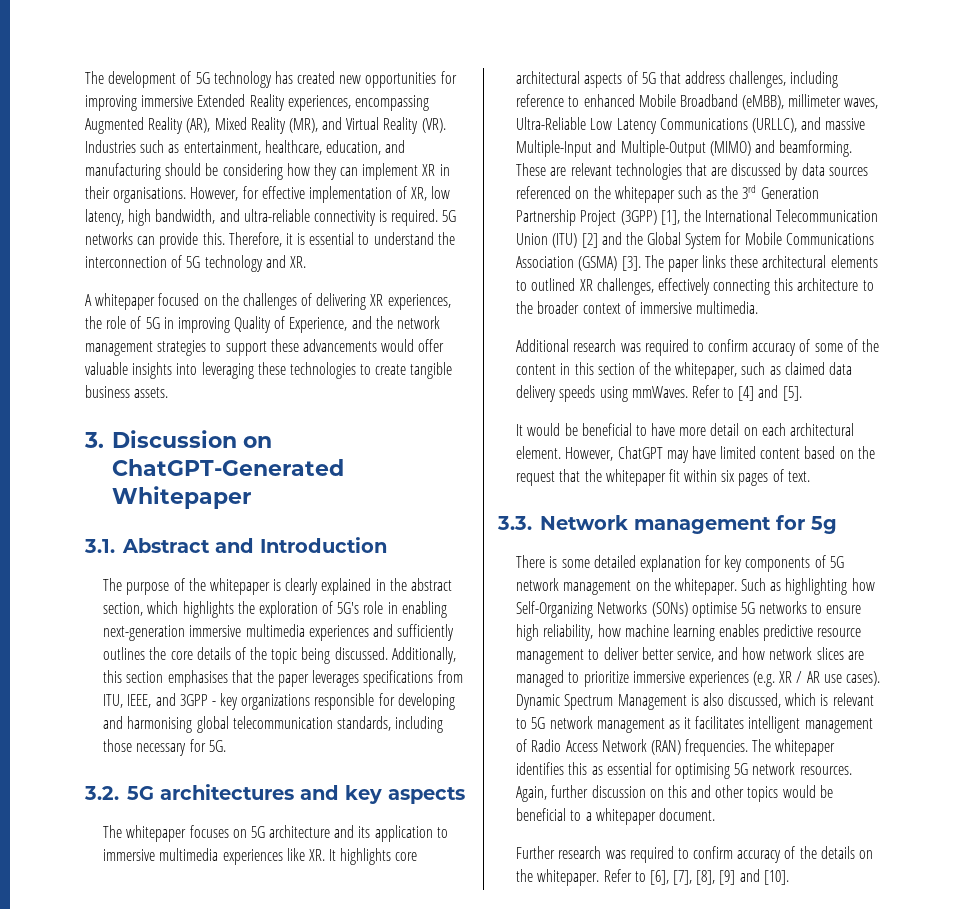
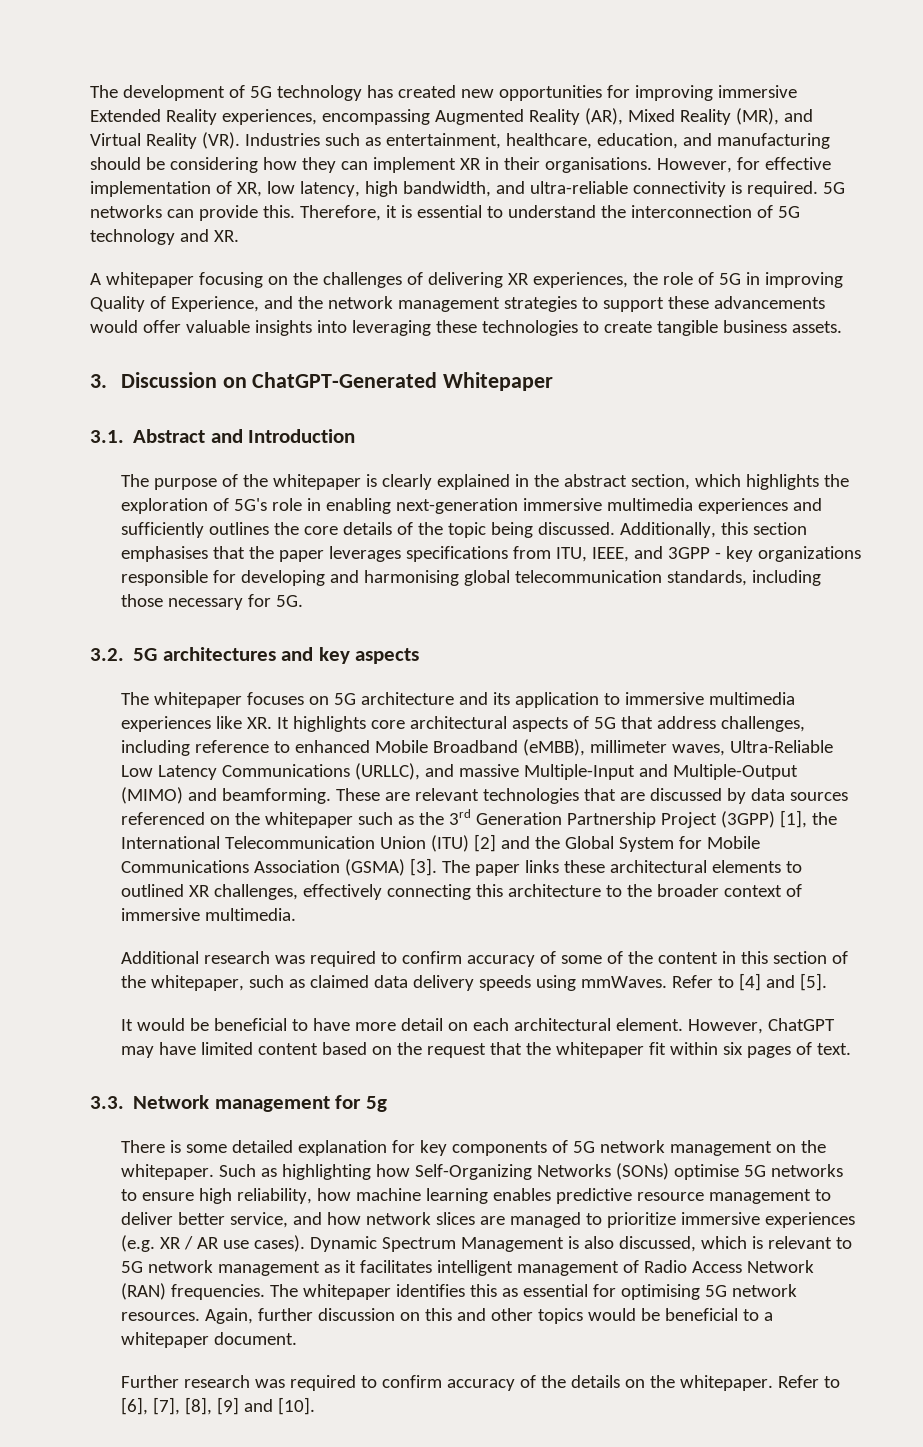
[158,293,200,306] focused -> [198,272,263,288] focusing

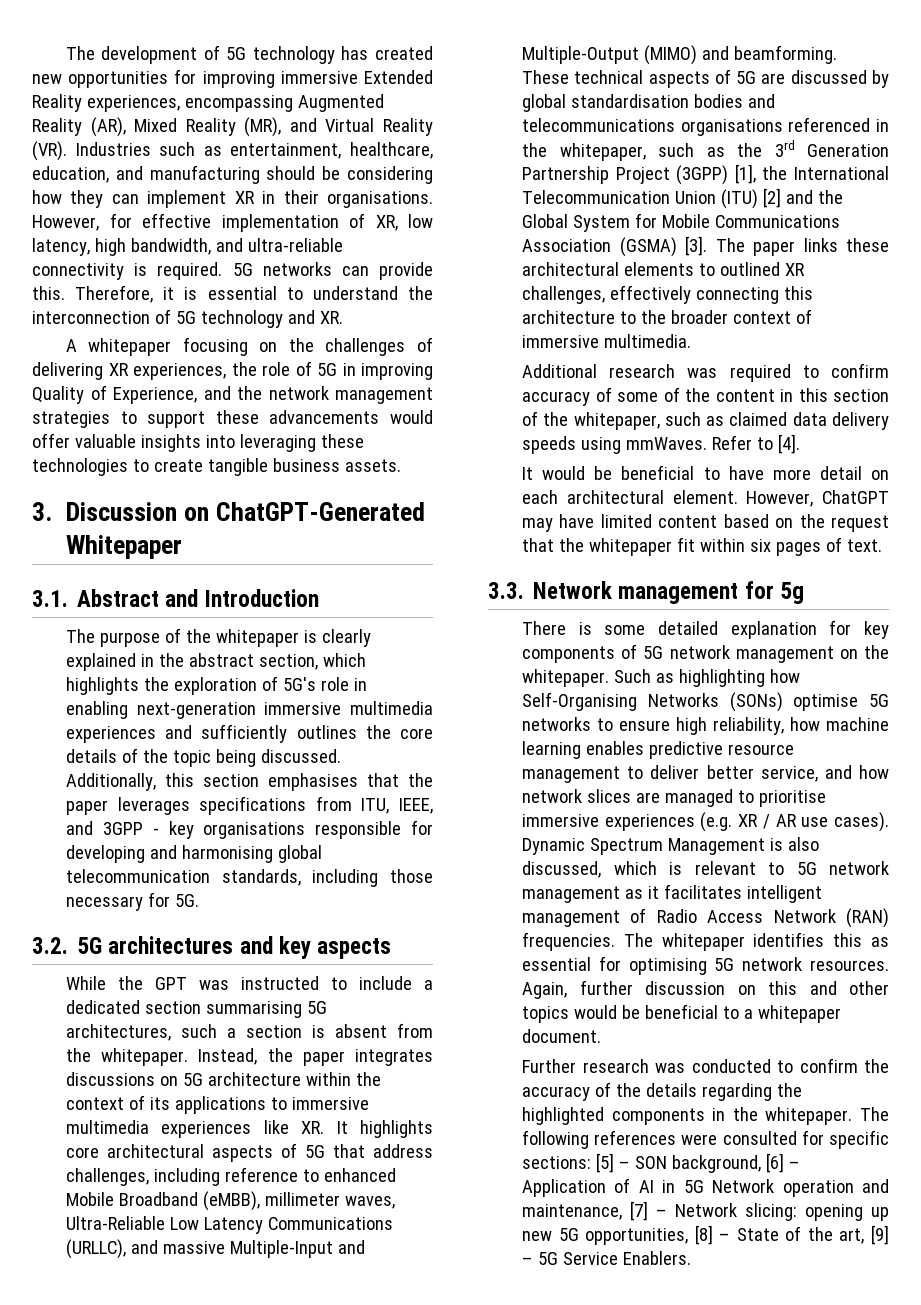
[757,546,861,562] organizations -> [203,822,306,839] organisations
[120,692,599,708] The whitepaper focuses on 5G architecture and its application -> [66,976,433,990] [66,1000,328,1018] [66,1023,434,1041] [66,1048,433,1066] [66,1072,382,1086] [66,1095,267,1114] While the GPT was instructed to include a dedicated section summarising 5G architectures, such a section is absent from the whitepaper. Instead, the paper integrates discussions on 5G architecture within the context of its applications
[384,788,848,804] [120,812,353,828] are relevant technologies that are discussed by data sources referenced on the whitepaper -> [574,69,889,88] [522,94,776,112] [522,117,889,136] [522,143,646,161] technical aspects of 5G are discussed by global standardisation bodies and telecommunications organisations referenced in the whitepaper,
[738,973,827,991] [4] and [5]. -> [778,434,801,454] [4].
[414,1164,532,1180] Self-Organizing -> [522,692,638,711] Self-Organising
[606,1212,676,1228] prioritize -> [759,790,827,807] prioritise
[289,1375,442,1391] required to confirm -> [691,1058,889,1073] conducted to confirm the
[624,1375,840,1391] [120,1397,315,1415] on the whitepaper. Refer to [6], [7], [8], [9] and [10]. -> [702,1083,803,1101] [522,1107,889,1125] [522,1130,889,1149] [522,1153,801,1173] [522,1178,889,1197] [522,1201,889,1221] [522,1225,890,1245] [522,1251,692,1265] regarding the highlighted components in the whitepaper. The following references were consulted for specific sections: [5] – SON background, [6] – Application of AI in 5G Network operation and maintenance, [7] – Network slicing: opening up new 5G opportunities, [8] – State of the art, [9] – 5G Service Enablers.

